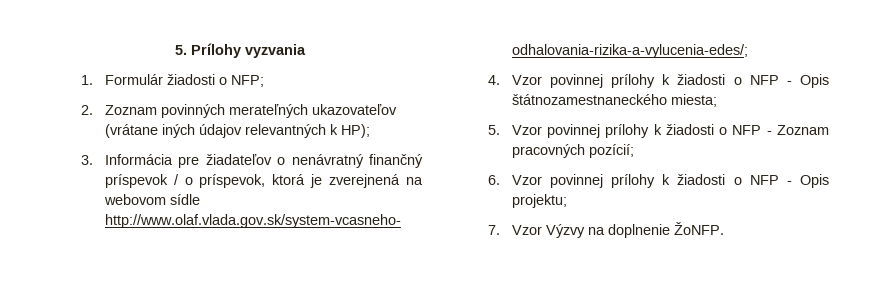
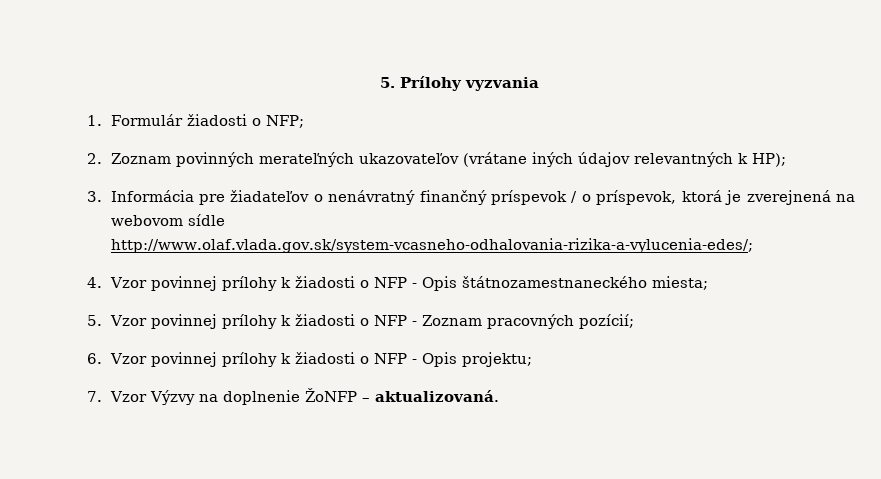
[673,222,724,235] ŽoNFP. -> [304,388,499,402] ŽoNFP – aktualizovaná.

